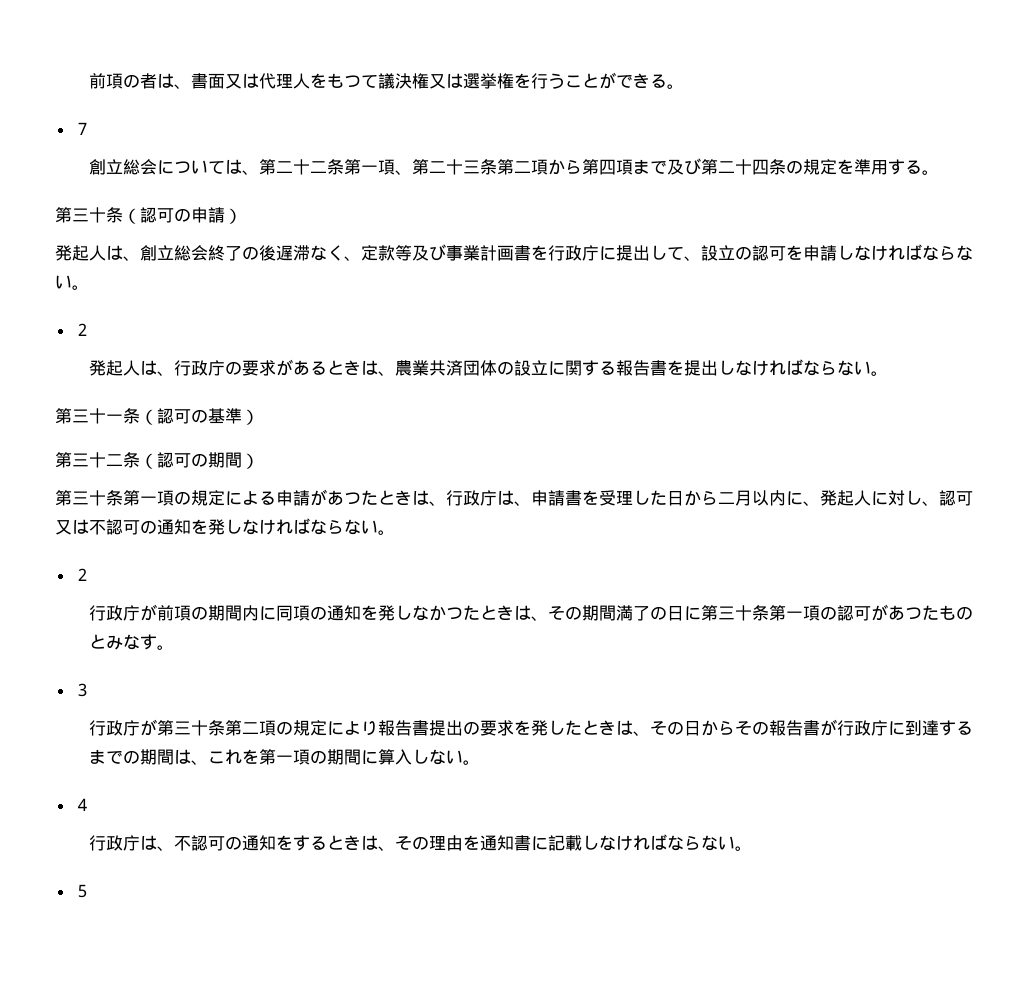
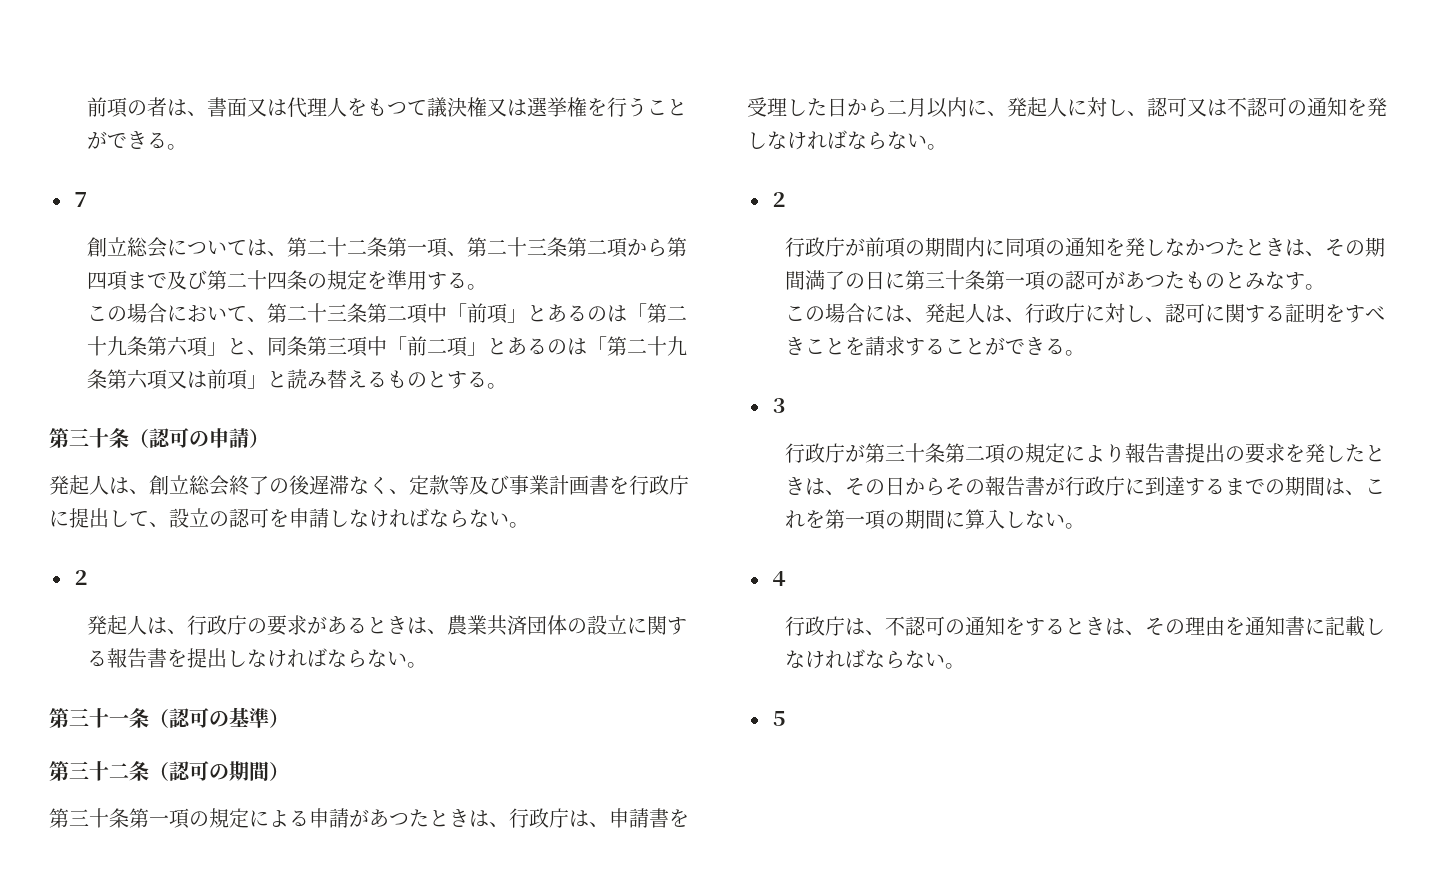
(939, 172) none -> [87,303,688,324] [87,336,688,357] [87,369,508,390] // この場合において、第二十三条第二項中「前項」とあるのは「第二十九条第六項」と、同条第三項中「前二項」とあるのは「第二十九条第六項又は前項」と読み替えるものとする。
(174, 647) none -> [785,303,1386,323] [785,336,1086,356] // この場合には、発起人は、行政庁に対し、認可に関する証明をすべきことを請求することができる。

